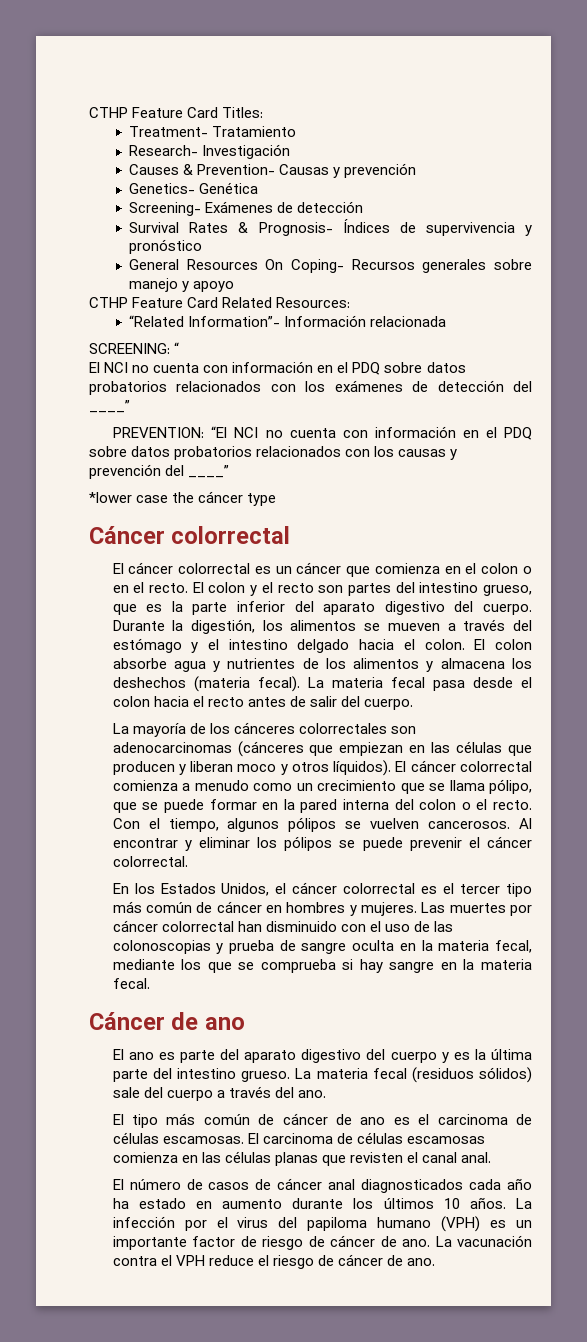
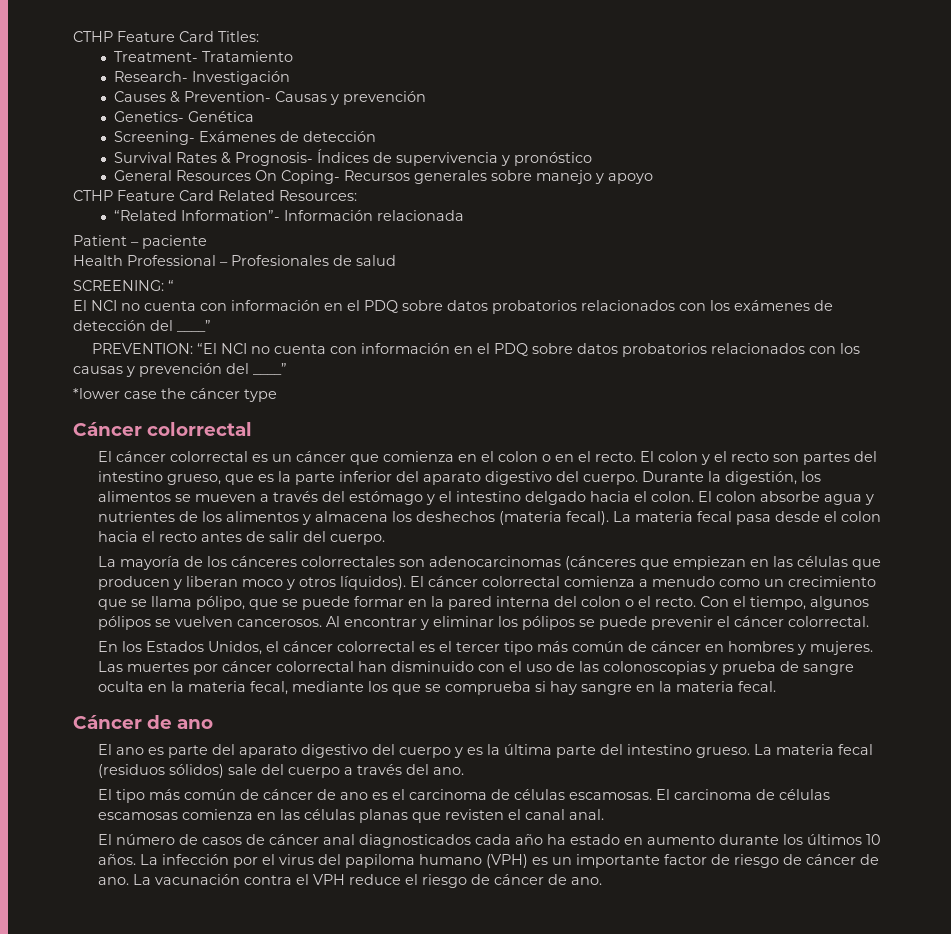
(447, 321) none -> [73,235,207,249] [73,255,396,266] // Patient – paciente // Health Professional – Profesionales de salud

